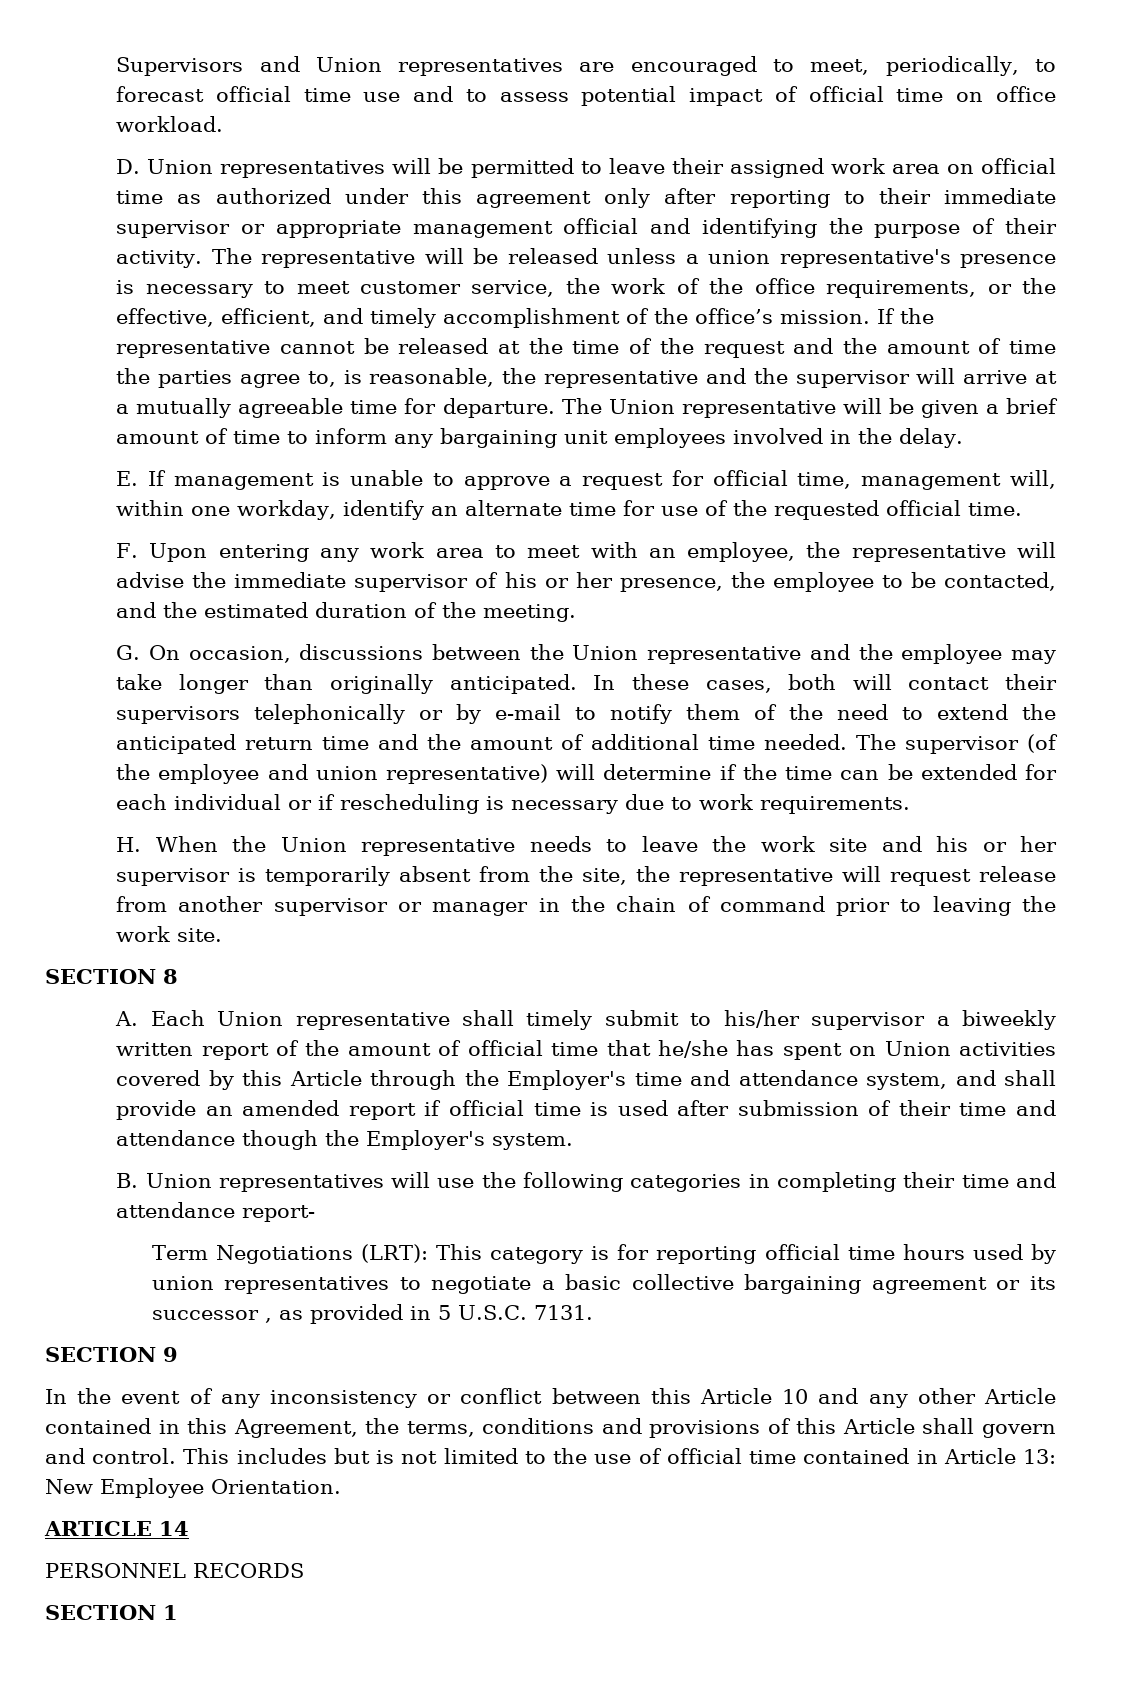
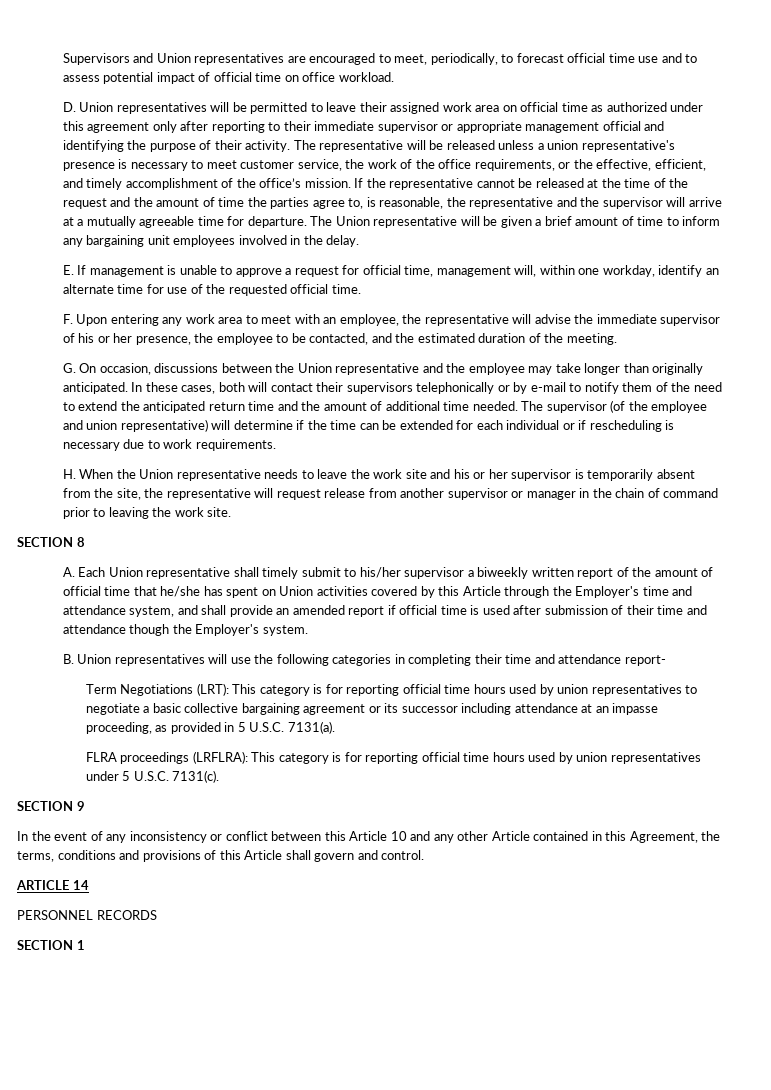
[264,1318,272,1323] , -> [461,703,659,715] [85,722,152,734] including attendance at an impasse proceeding,
[533,1305,593,1320] 7131. -> [287,721,335,734] [85,751,701,764] [85,770,220,783] 7131(a). // FLRA proceedings (LRFLRA): This category is for reporting official time hours used by union representatives under 5 U.S.C. 7131(c).
[183,1448,1057,1464] [45,1478,341,1498] This includes but is not limited to the use of official time contained in Article 13: New Employee Orientation. -> (425, 855) none

